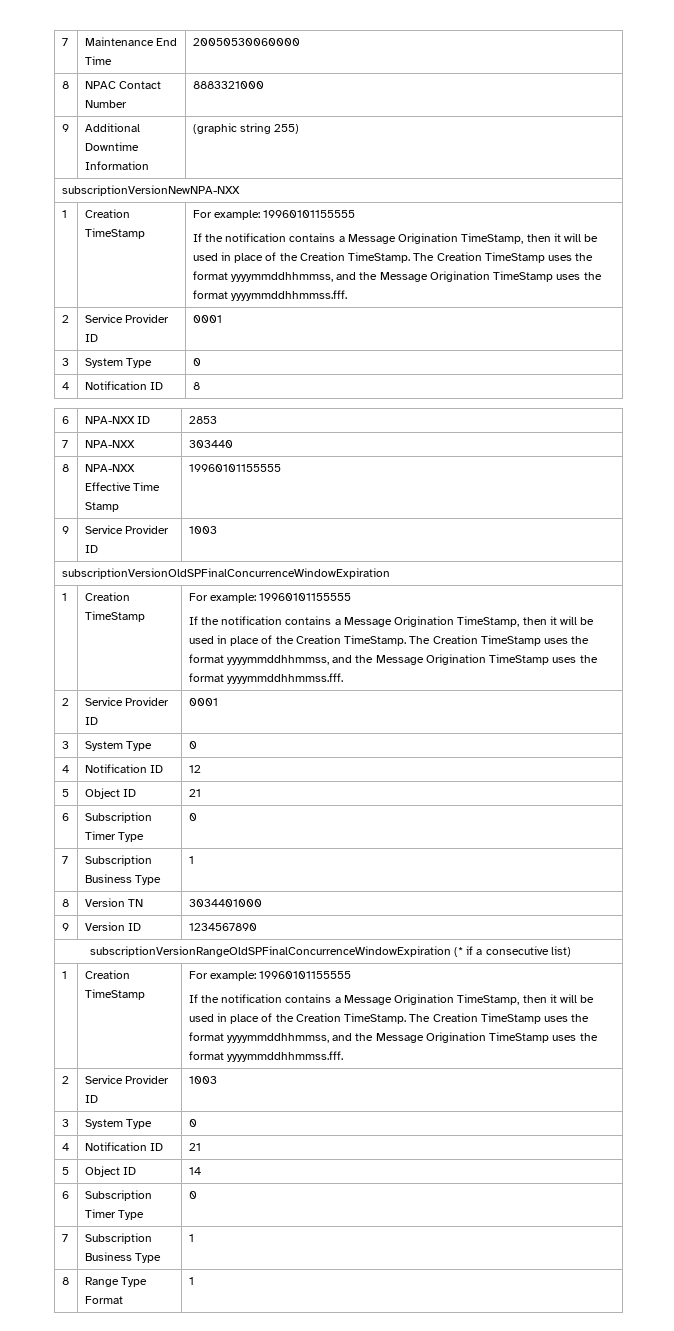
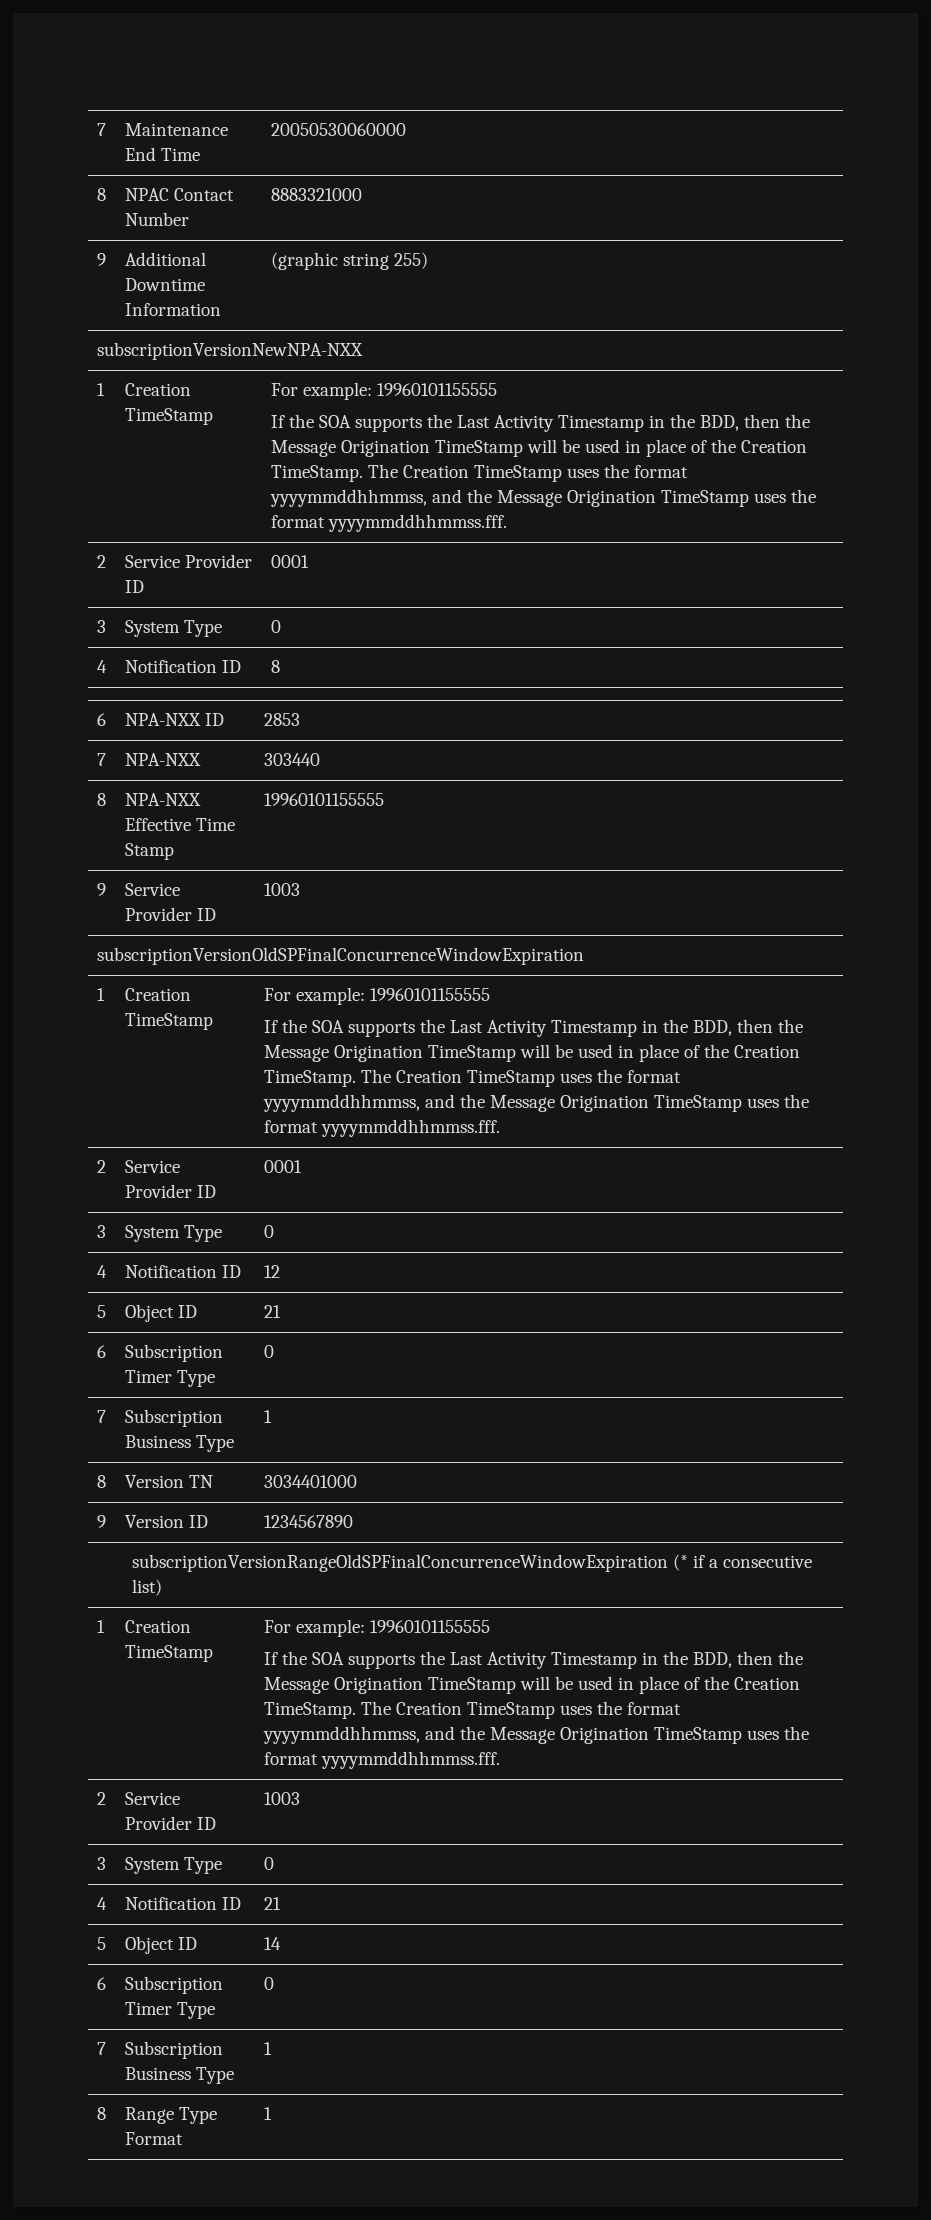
[225,233,561,244] notification contains a Message Origination TimeStamp, then it -> [318,414,810,432] [270,440,523,457] SOA supports the Last Activity Timestamp in the BDD, then the Message Origination TimeStamp
[221,616,557,627] notification contains a Message Origination TimeStamp, then it -> [311,1019,803,1037] [263,1045,516,1062] SOA supports the Last Activity Timestamp in the BDD, then the Message Origination TimeStamp
[221,994,557,1005] notification contains a Message Origination TimeStamp, then it -> [311,1651,803,1669] [263,1677,516,1694] SOA supports the Last Activity Timestamp in the BDD, then the Message Origination TimeStamp

